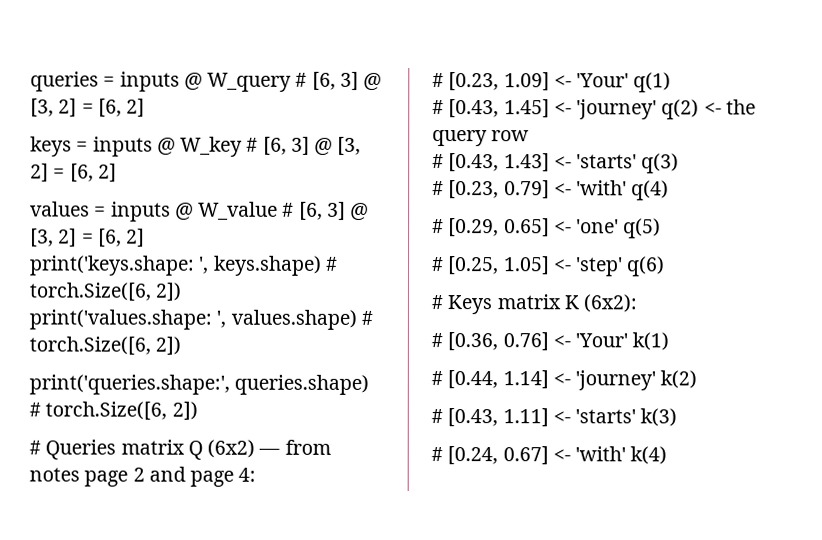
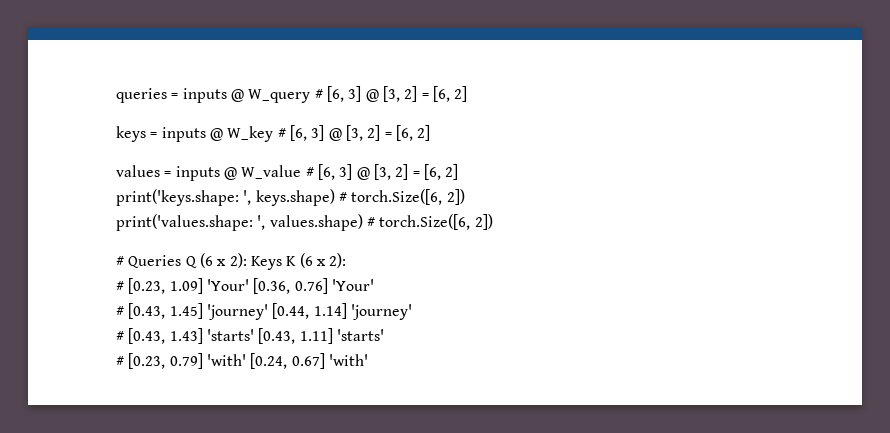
[29,374,370,395] [29,401,198,421] [29,439,331,460] [29,466,257,487] print('queries.shape:', queries.shape) # torch.Size([6, 2]) // # Queries matrix Q (6x2) — from notes page 2 and page 4: -> [116,253,347,270] # Queries Q (6 x 2): Keys K (6 x 2):
[553,72,672,93] <- 'Your' q(1) -> [206,278,374,294] 'Your' [0.36, 0.76] 'Your'
[553,99,756,120] [432,130,530,147] <- 'journey' q(2) <- the query row -> [206,303,412,320] 'journey' [0.44, 1.14] 'journey'
[553,153,680,174] <- 'starts' q(3) -> [206,328,384,344] 'starts' [0.43, 1.11] 'starts'
[553,180,670,201] [432,218,662,239] [431,256,666,277] [431,294,638,315] [431,332,670,352] [431,370,698,391] [431,408,678,428] [431,446,668,466] <- 'with' q(4) // # [0.29, 0.65] <- 'one' q(5) // # [0.25, 1.05] <- 'step' q(6) // # Keys matrix K (6x2): // # [0.36, 0.76] <- 'Your' k(1) // # [0.44, 1.14] <- 'journey' k(2) // # [0.43, 1.11] <- 'starts' k(3) // # [0.24, 0.67] <- 'with' k(4) -> [206,353,368,369] 'with' [0.24, 0.67] 'with'

